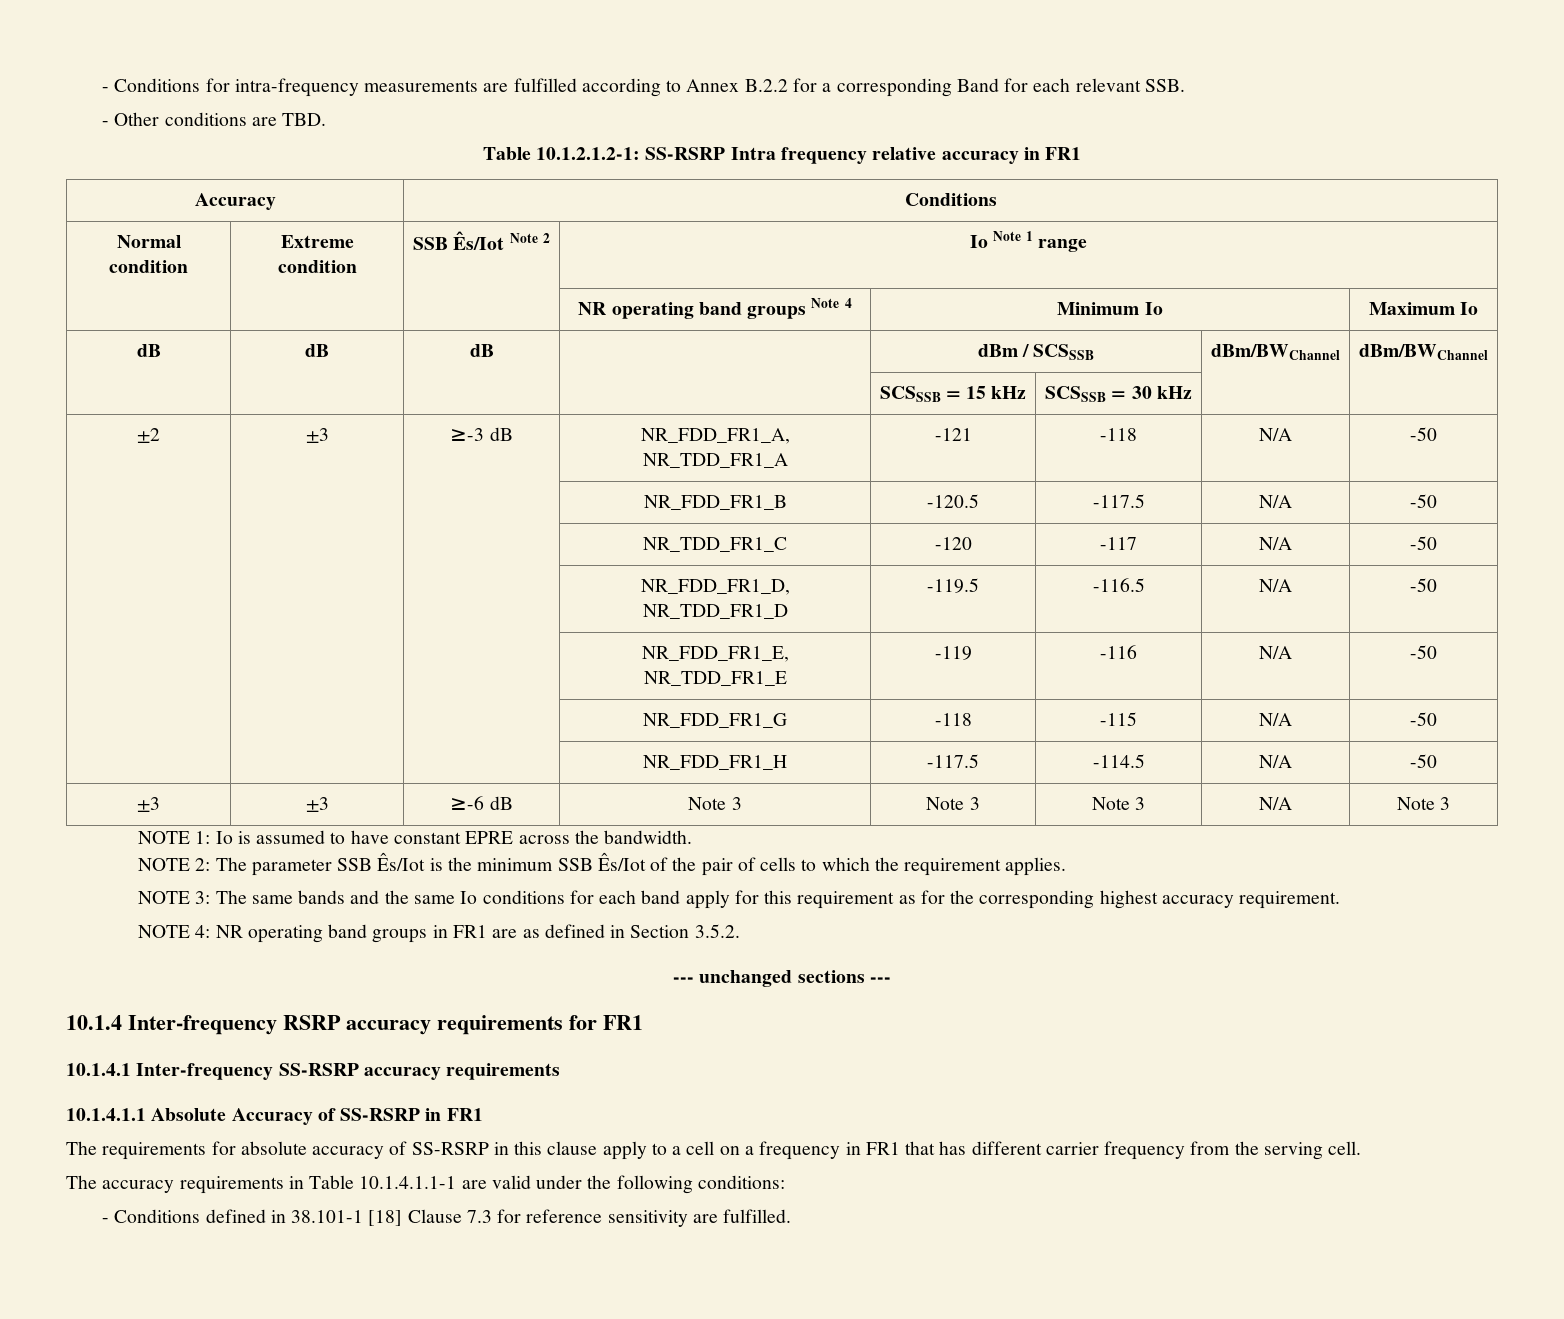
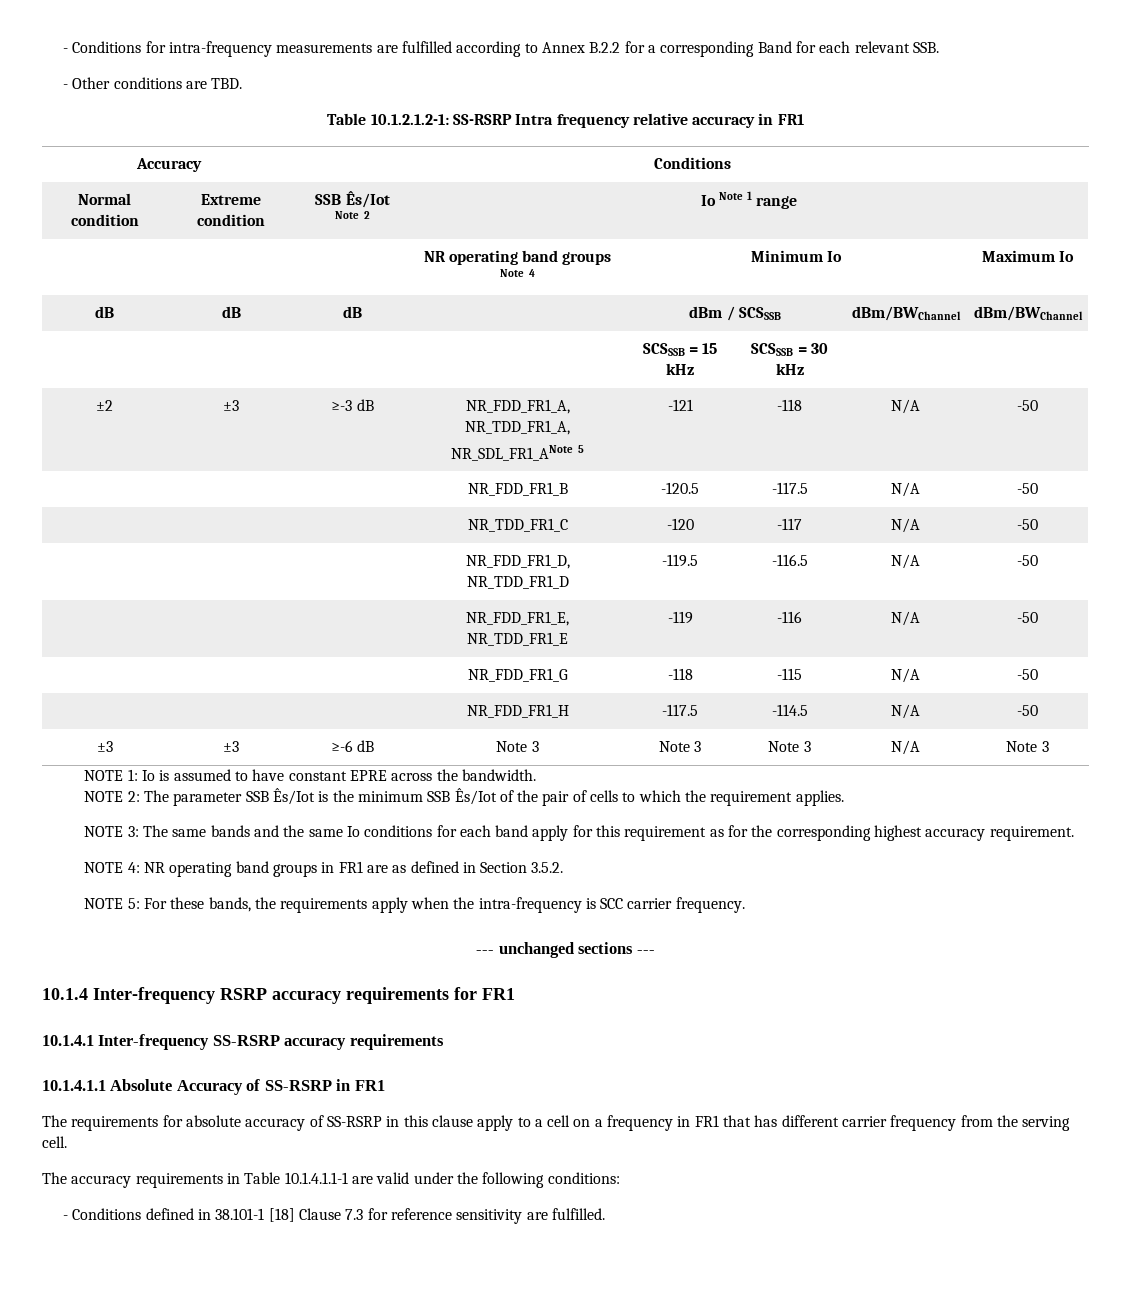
[642,453,788,468] NR_TDD_FR1_A -> [464,420,570,435] [451,445,584,461] NR_TDD_FR1_A, // NR_SDL_FR1_ANote 5
(740, 931) none -> [84,897,745,913] // NOTE 5: For these bands, the requirements apply when the intra-frequency is SCC carrier frequency.

